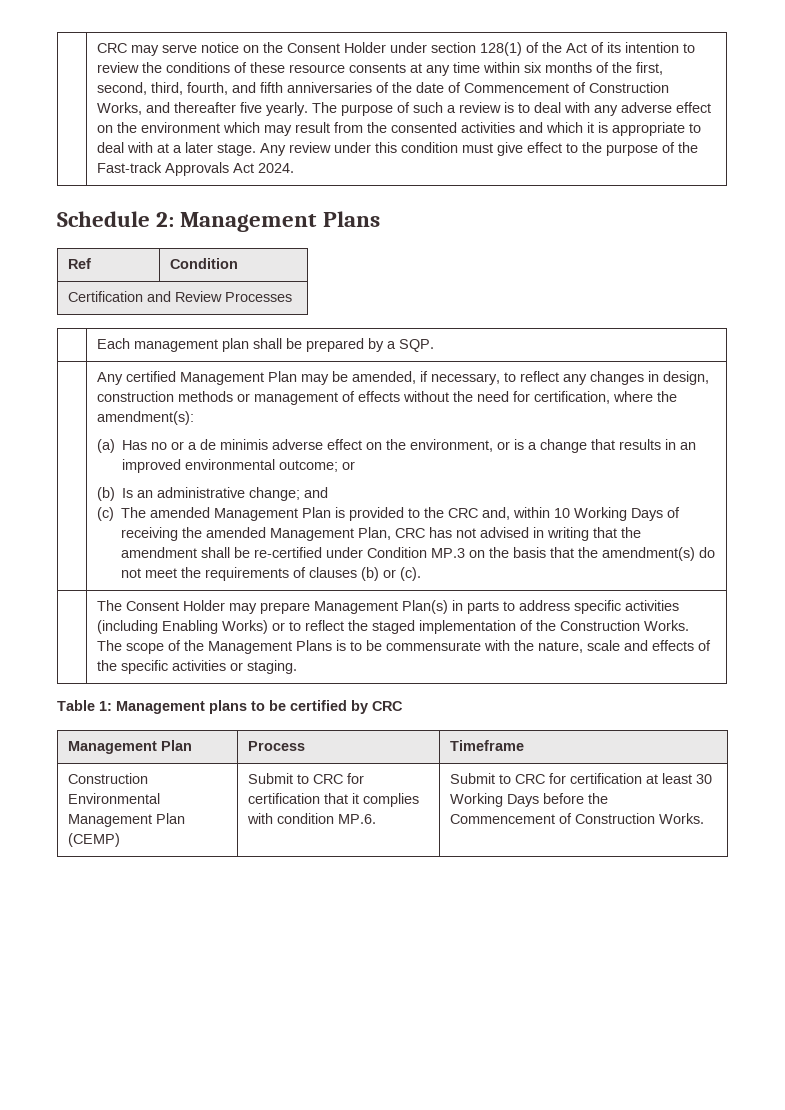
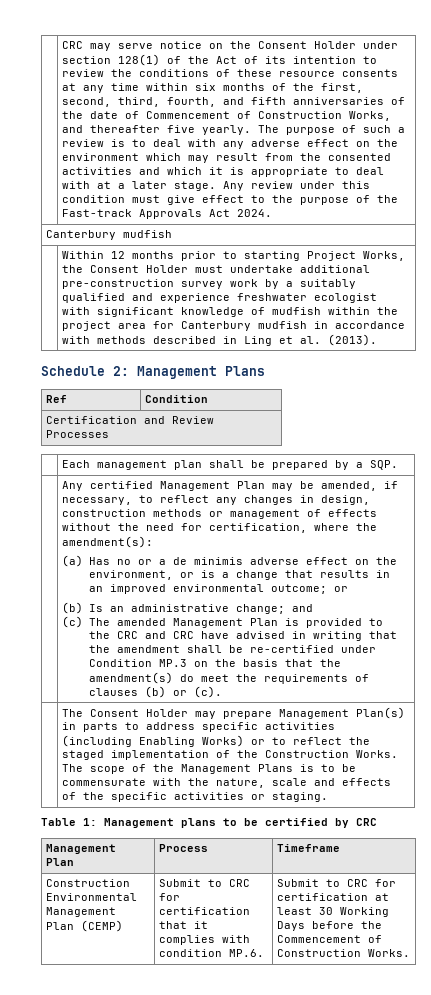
(295, 168) none -> [46,230,173,240] [62,251,406,261] [62,265,371,273] [62,279,357,289] [62,293,378,303] [62,307,399,317] [62,321,406,331] [62,334,378,346] // Canterbury mudfish // | Within 12 months prior to starting Project Works, the Consent Holder must undertake additional pre-construction survey work by a suitably qualified and experience freshwater ecologist with significant knowledge of mudfish within the project area for Canterbury mudfish in accordance with methods described in Ling et al. (2013).
[482,507,681,521] [121,527,477,541] and, within 10 Working Days of receiving the amended Management Plan, CRC has not -> [144,631,229,639] and CRC have
[121,568,142,578] not -> (194, 678) none

